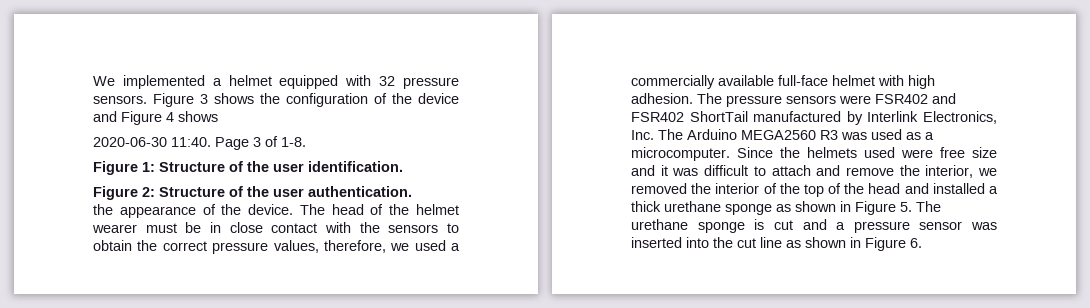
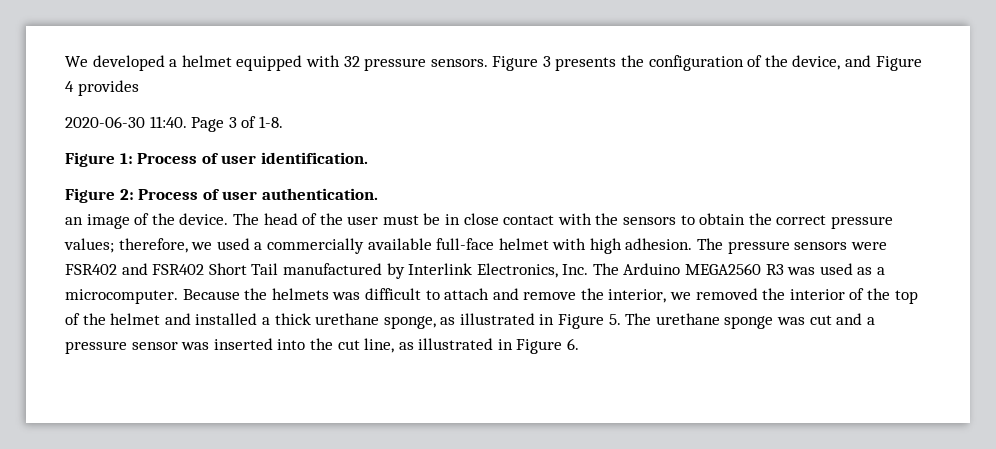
[122,75,205,89] implemented -> [92,55,165,71] developed
[214,93,254,104] shows -> [555,57,617,71] presents
[418,93,459,104] device -> [792,55,841,70] device,
[178,111,218,122] shows -> [77,80,139,96] provides
[159,161,269,172] Structure of the -> [137,153,219,164] Process of
[159,186,269,197] Structure of the -> [138,189,220,200] Process of
[93,204,196,218] the appearance -> [65,214,130,229] an image
[415,204,459,215] [92,224,137,233] helmet wearer -> [347,216,379,225] user
[273,240,319,253] values, -> [64,238,114,253] values;
[689,111,748,122] ShortTail -> [208,263,279,275] Short Tail
[737,147,773,158] Since -> [182,289,240,300] Because
[864,147,997,158] [631,165,668,176] used were free size and it -> (329, 294) none
[868,183,901,194] head -> [110,313,161,325] helmet
[725,201,836,215] sponge as shown -> [383,313,535,329] sponge, as illustrated
[754,219,765,230] is -> [777,317,806,325] was
[760,237,846,248] line as shown -> [364,338,494,353] line, as illustrated

